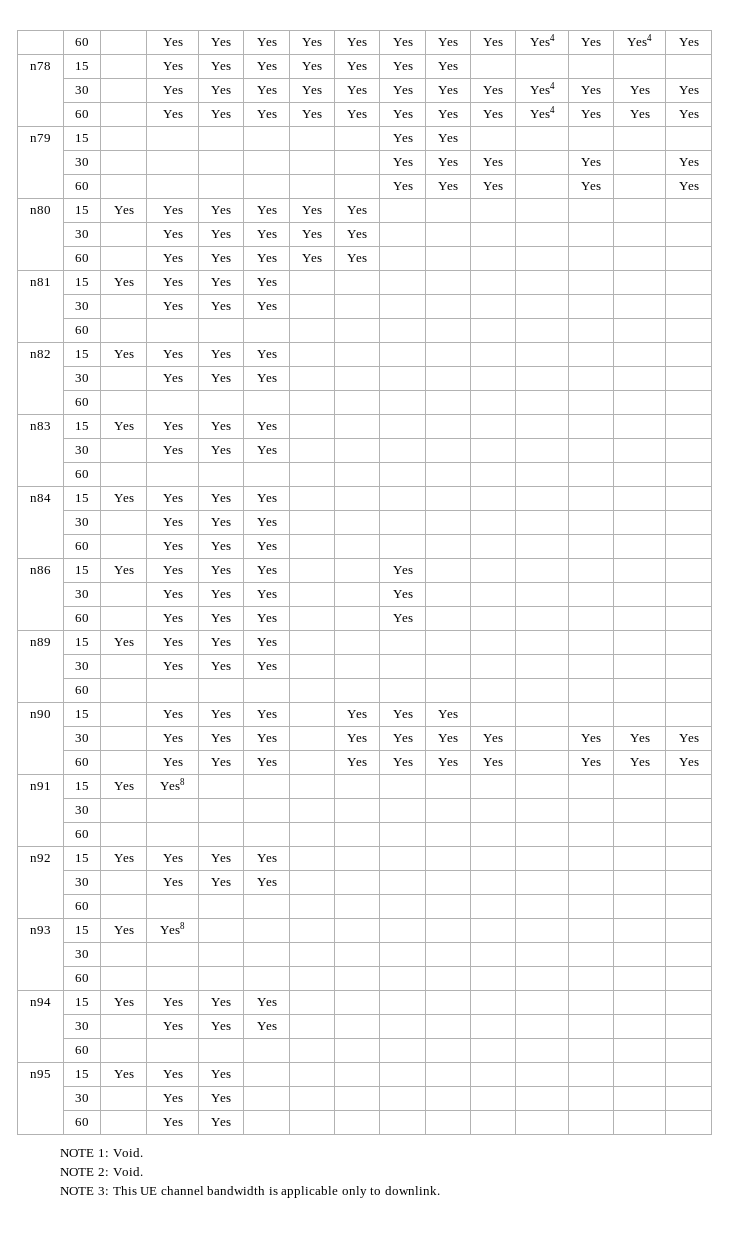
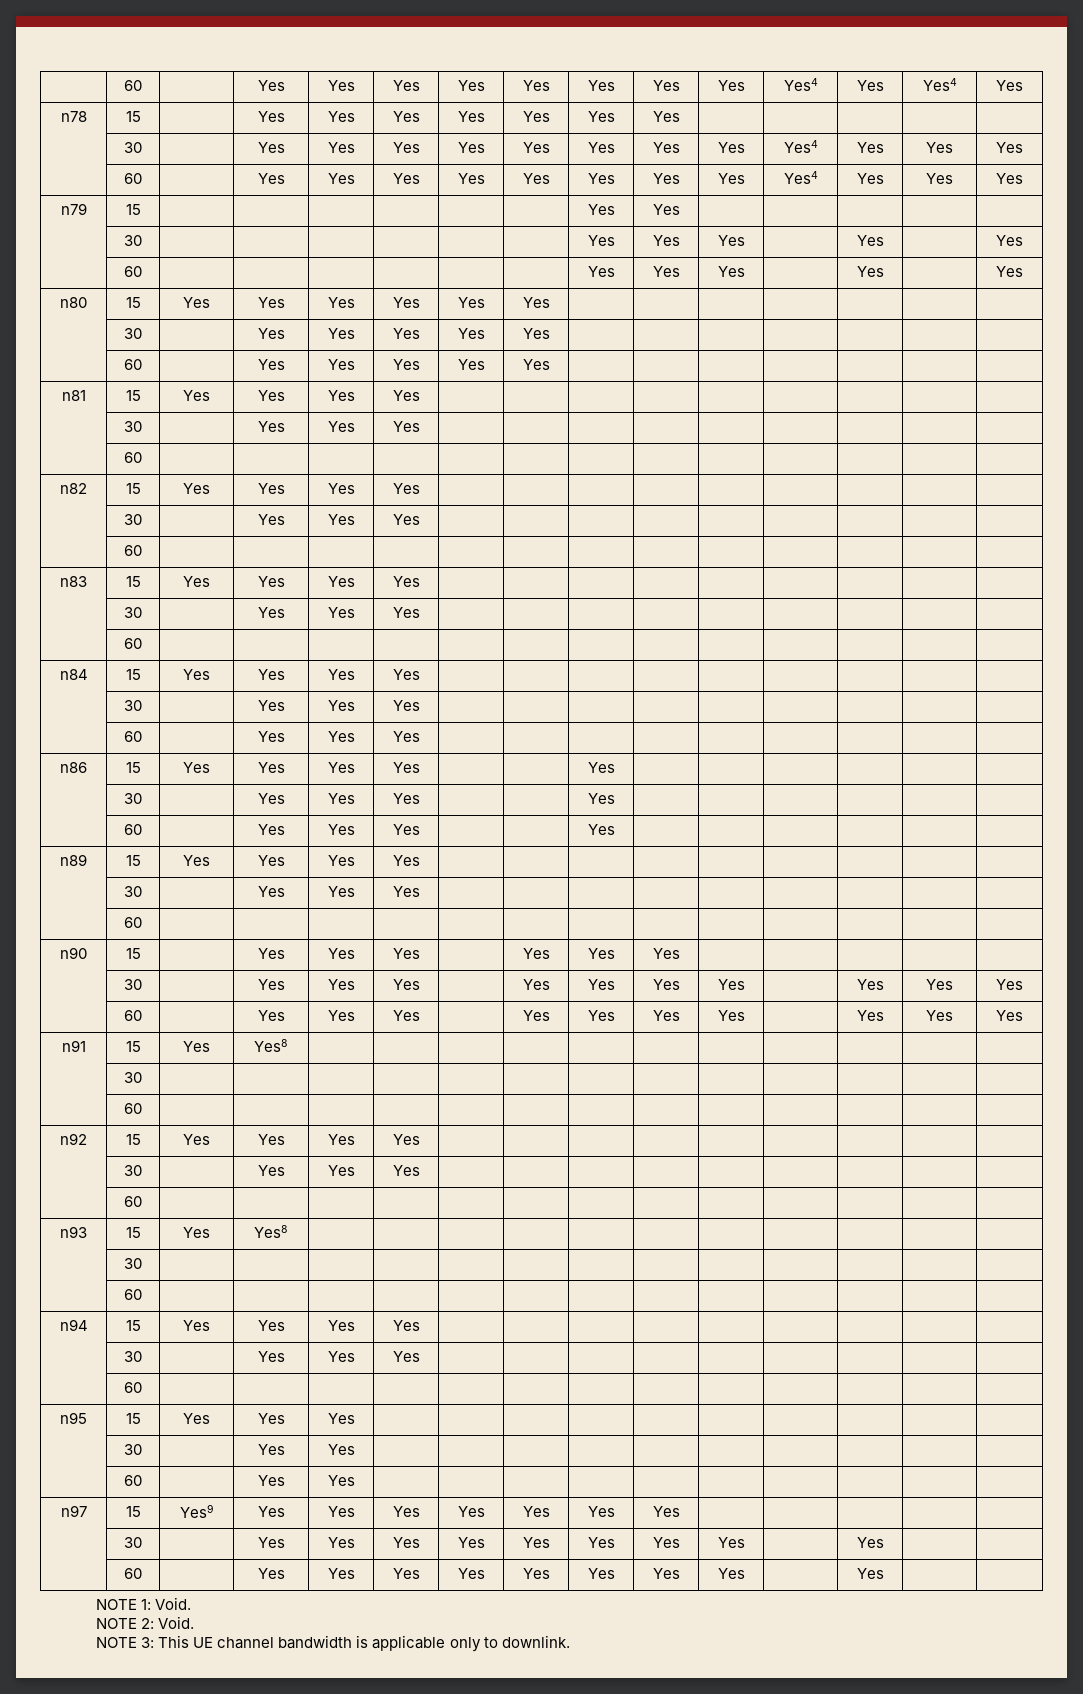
(231, 1122) none -> [60,1505,87,1517] [125,1506,141,1517] [179,1504,214,1518] [257,1506,285,1517] [327,1506,355,1517] [392,1506,420,1517] [457,1506,485,1517] [522,1506,550,1517] [587,1506,615,1517] [652,1506,680,1517] [124,1537,142,1548] [257,1537,285,1548] [327,1537,355,1548] [392,1537,420,1548] [457,1537,485,1548] [522,1537,550,1548] [587,1537,615,1548] [652,1537,680,1548] [717,1537,745,1548] [856,1537,884,1548] [124,1568,142,1579] [257,1568,285,1579] [327,1568,355,1579] [392,1568,420,1579] [457,1568,485,1579] [522,1568,550,1579] [587,1568,615,1579] [652,1568,680,1579] [717,1568,745,1579] [856,1568,884,1579] // n97 | 15 | Yes9 | Yes | Yes | Yes | Yes | Yes | Yes | Yes | | | | | // | 30 | | Yes | Yes | Yes | Yes | Yes | Yes | Yes | Yes | | Yes | | // | 60 | | Yes | Yes | Yes | Yes | Yes | Yes | Yes | Yes | | Yes | |

